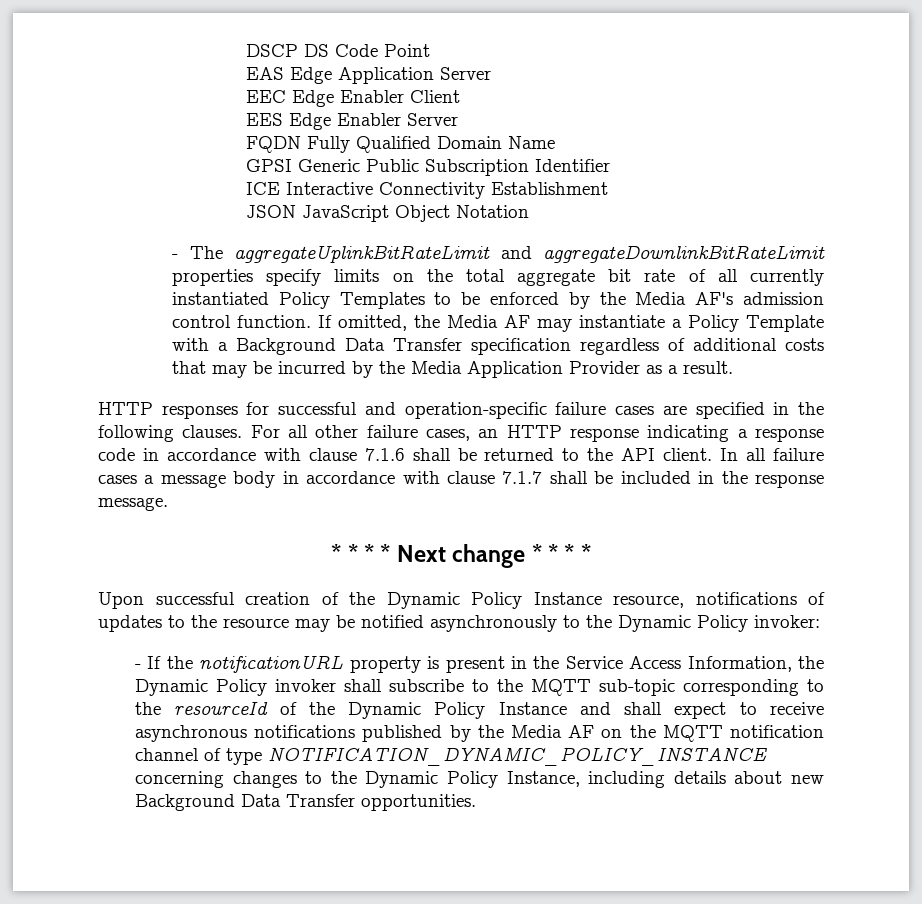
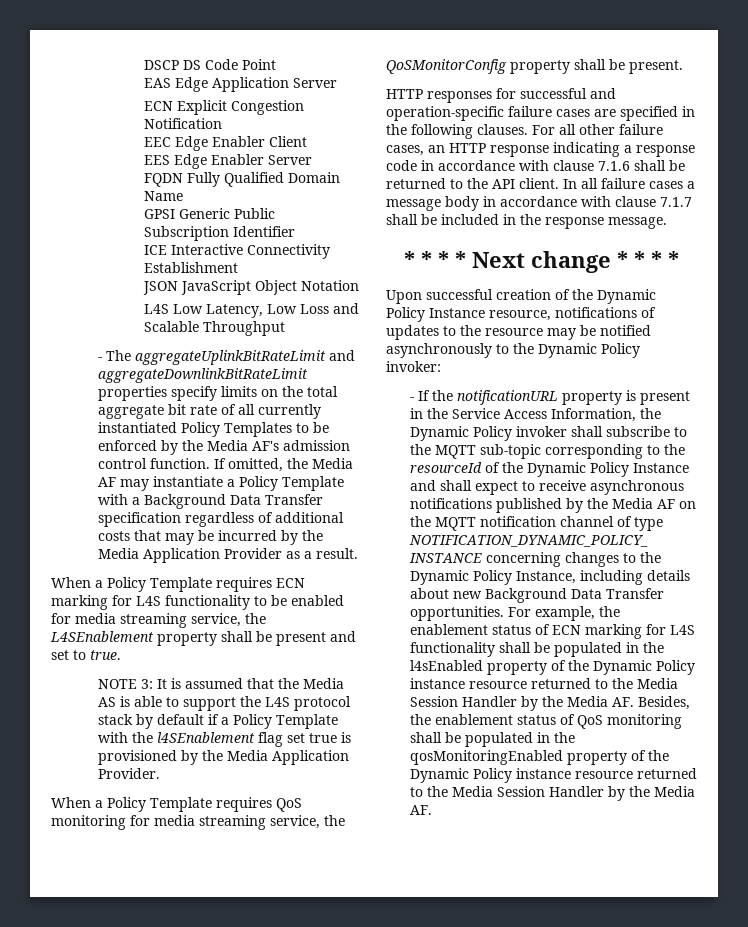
(492, 73) none -> [144,100,305,115] [144,118,223,129] // ECN Explicit Congestion Notification
(530, 211) none -> [144,303,360,318] [144,321,286,336] // L4S Low Latency, Low Loss and Scalable Throughput
(734, 367) none -> [51,577,305,592] [51,595,344,610] [51,613,266,628] [50,631,356,646] [51,650,121,660] [98,678,345,689] [98,696,352,711] [98,714,339,729] [98,732,352,747] [98,750,350,765] [98,768,161,779] [51,797,302,812] [51,815,345,830] [386,59,683,74] // When a Policy Template requires ECN marking for L4S functionality to be enabled for media streaming service, the L4SEnablement property shall be present and set to true. // NOTE 3: It is assumed that the Media AS is able to support the L4S protocol stack by default if a Policy Template with the l4SEnablement flag set true is provisioned by the Media Application Provider. // When a Policy Template requires QoS monitoring for media streaming service, the QoSMonitorConfig property shall be present.
(477, 802) none -> [507,606,620,621] [409,624,695,639] [409,642,664,657] [409,660,695,675] [409,678,678,689] [409,696,690,711] [409,714,682,729] [409,732,575,747] [409,750,669,765] [409,768,697,783] [409,786,695,801] [409,805,432,815] For example, the enablement status of ECN marking for L4S functionality shall be populated in the l4sEnabled property of the Dynamic Policy instance resource returned to the Media Session Handler by the Media AF. Besides, the enablement status of QoS monitoring shall be populated in the qosMonitoringEnabled property of the Dynamic Policy instance resource returned to the Media Session Handler by the Media AF.

